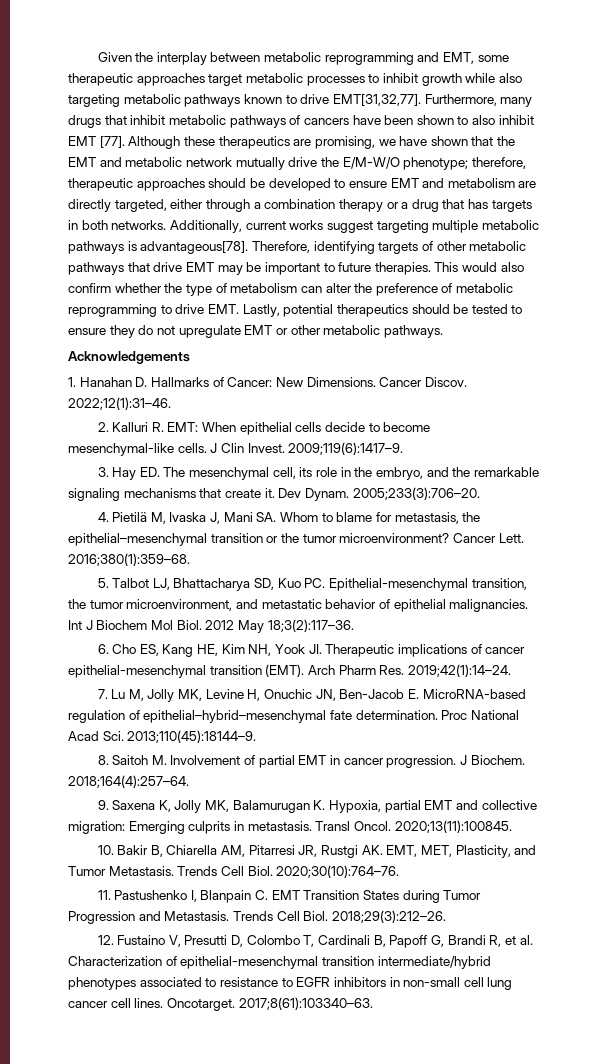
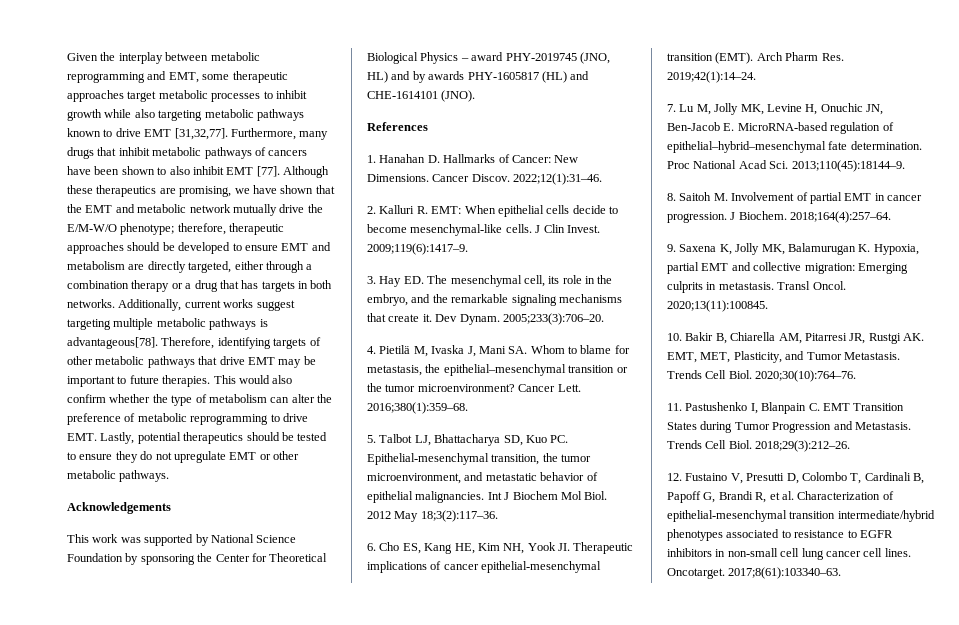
[332,94,421,106] EMT[31,32,77]. -> [144,128,228,140] EMT [31,32,77].
(190, 357) none -> [67,534,297,546] [67,553,328,565] [367,52,610,64] [367,71,590,83] [367,90,476,102] [367,122,428,131] // This work was supported by National Science Foundation by sponsoring the Center for Theoretical Biological Physics – award PHY-2019745 (JNO, HL) and by awards PHY-1605817 (HL) and CHE-1614101 (JNO). // References

